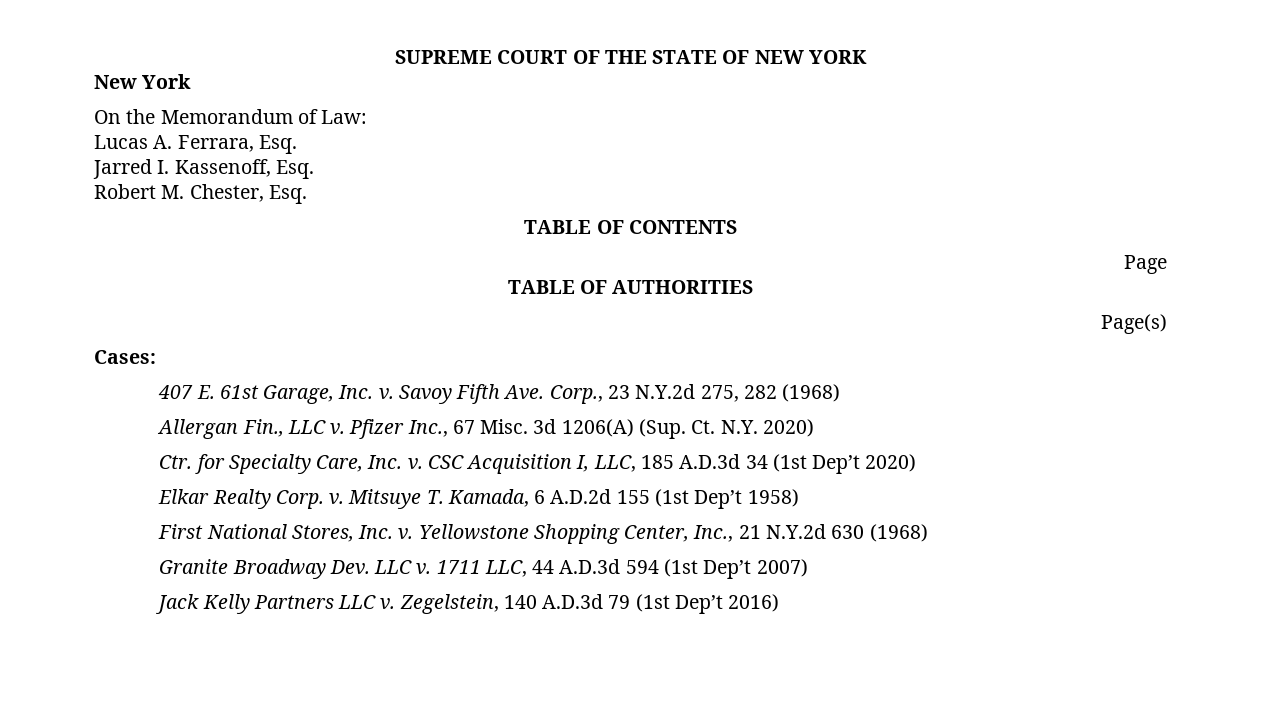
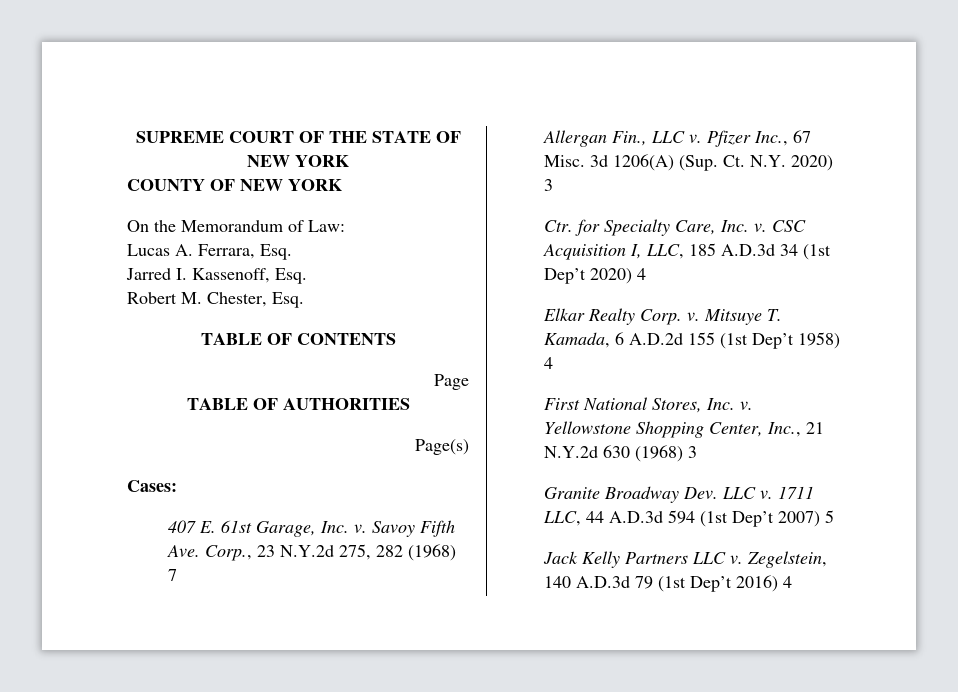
[94,74,192,89] New York -> [127,179,342,191] COUNTY OF NEW YORK
(841, 393) none -> [168,569,178,581] 7
(814, 428) none -> [544,179,554,191] 3
(917, 463) none -> [637,268,647,280] 4
(799, 498) none -> [544,357,554,369] 4
(928, 533) none -> [688,446,698,458] 3
(808, 568) none -> [825,510,835,523] 5
(780, 603) none -> [783,576,793,588] 4

